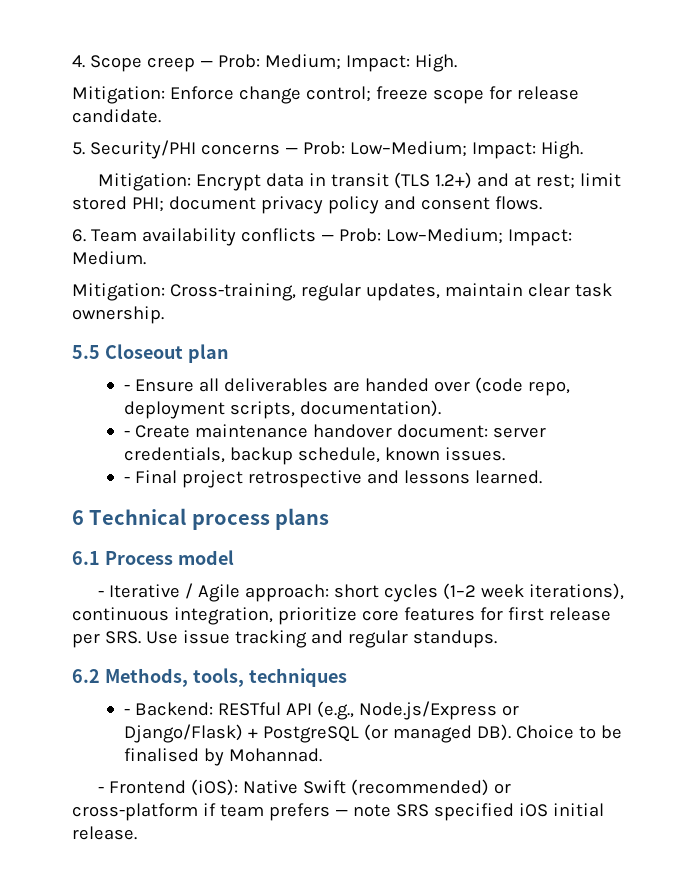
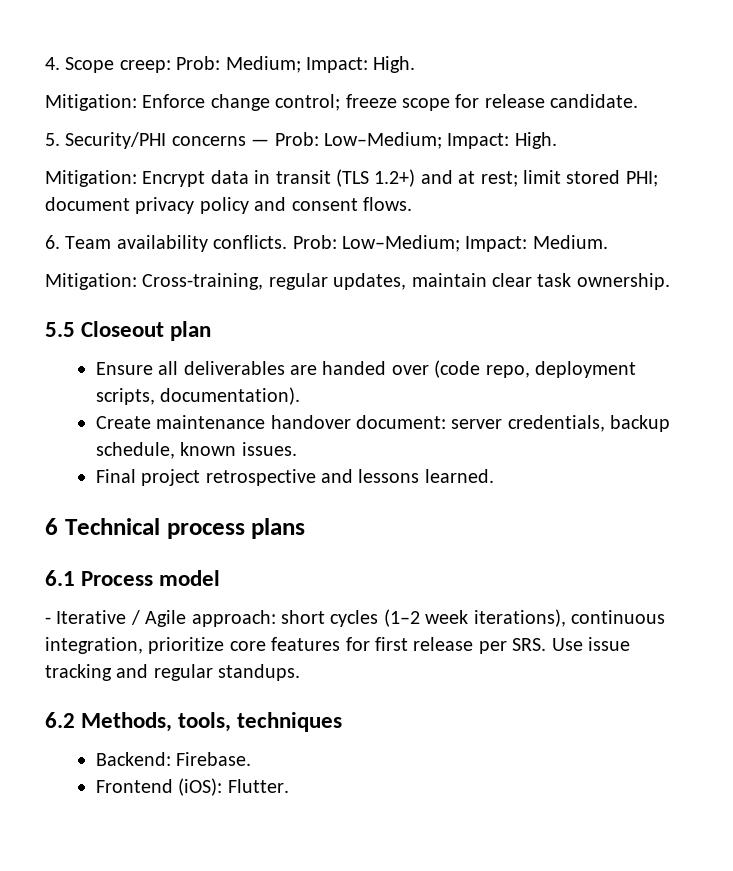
[146,57,213,72] creep — -> [119,60,171,73] creep:
[240,228,334,242] conflicts — -> [213,235,288,249] conflicts.
[124,385,131,391] - -> (212, 331) none
[124,431,131,437] - -> (301, 396) none
[124,477,131,483] - -> (297, 449) none
[124,701,520,720] [124,724,623,743] [124,748,323,766] [97,779,511,796] [72,803,604,821] [72,826,137,840] - Backend: RESTful API (e.g., Node.js/Express or Django/Flask) + PostgreSQL (or managed DB). Choice to be finalised by Mohannad. // - Frontend (iOS): Native Swift (recommended) or cross-platform if team prefers — note SRS specified iOS initial release. -> [95,752,252,766] [95,778,289,796] Backend: Firebase. // Frontend (iOS): Flutter.

